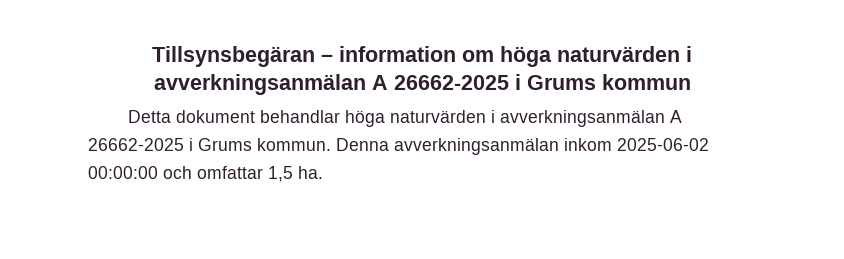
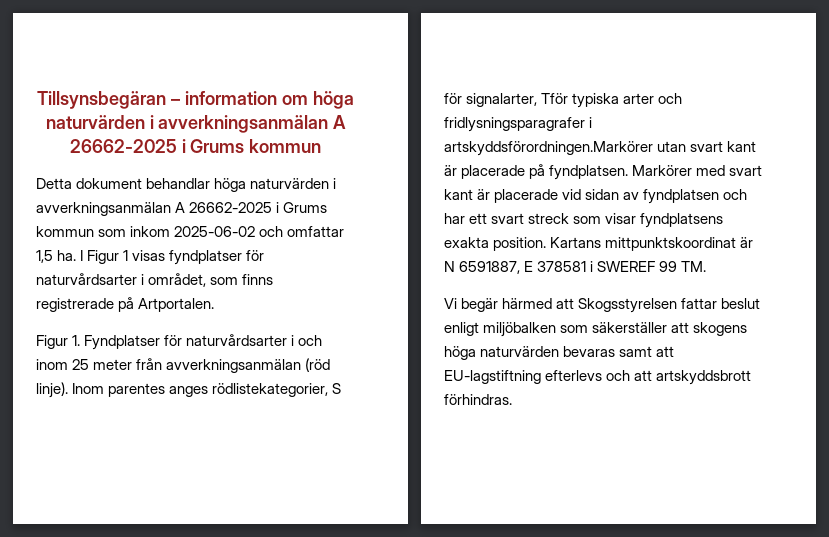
[257,138,559,155] kommun. Denna avverkningsanmälan -> [36,226,127,237] kommun som
[88,166,158,179] 00:00:00 -> (256, 231) none
(323, 172) none -> [80,250,265,265] [36,273,274,287] [36,297,215,312] [36,334,323,350] [36,358,331,373] [36,382,342,398] [444,93,683,108] [444,117,593,132] [444,141,757,156] [444,164,763,180] [444,189,748,204] [444,213,724,228] [444,237,754,251] [444,261,707,274] [444,298,761,313] [444,322,748,337] [444,346,675,360] [444,370,752,385] [444,394,512,405] I Figur 1 visas fyndplatser för naturvårdsarter i området, som finns registrerade på Artportalen. // Figur 1. Fyndplatser för naturvårdsarter i och inom 25 meter från avverkningsanmälan (röd linje). Inom parentes anges rödlistekategorier, S för signalarter, Tför typiska arter och fridlysningsparagrafer i artskyddsförordningen.Markörer utan svart kant är placerade på fyndplatsen. Markörer med svart kant är placerade vid sidan av fyndplatsen och har ett svart streck som visar fyndplatsens exakta position. Kartans mittpunktskoordinat är N 6591887, E 378581 i SWEREF 99 TM. // Vi begär härmed att Skogsstyrelsen fattar beslut enligt miljöbalken som säkerställer att skogens höga naturvärden bevaras samt att EU-lagstiftning efterlevs och att artskyddsbrott förhindras.

